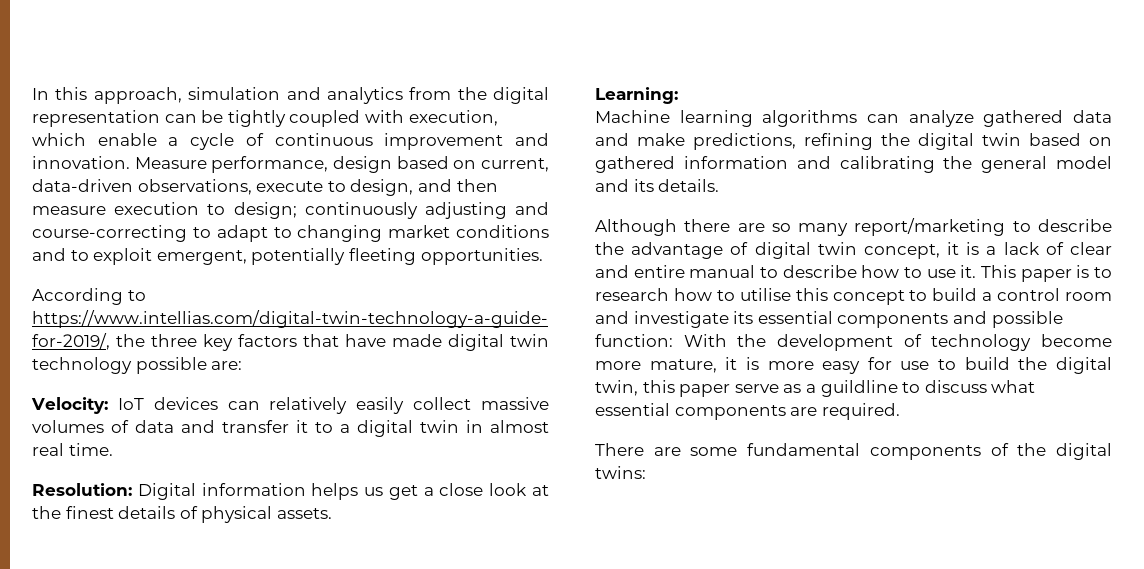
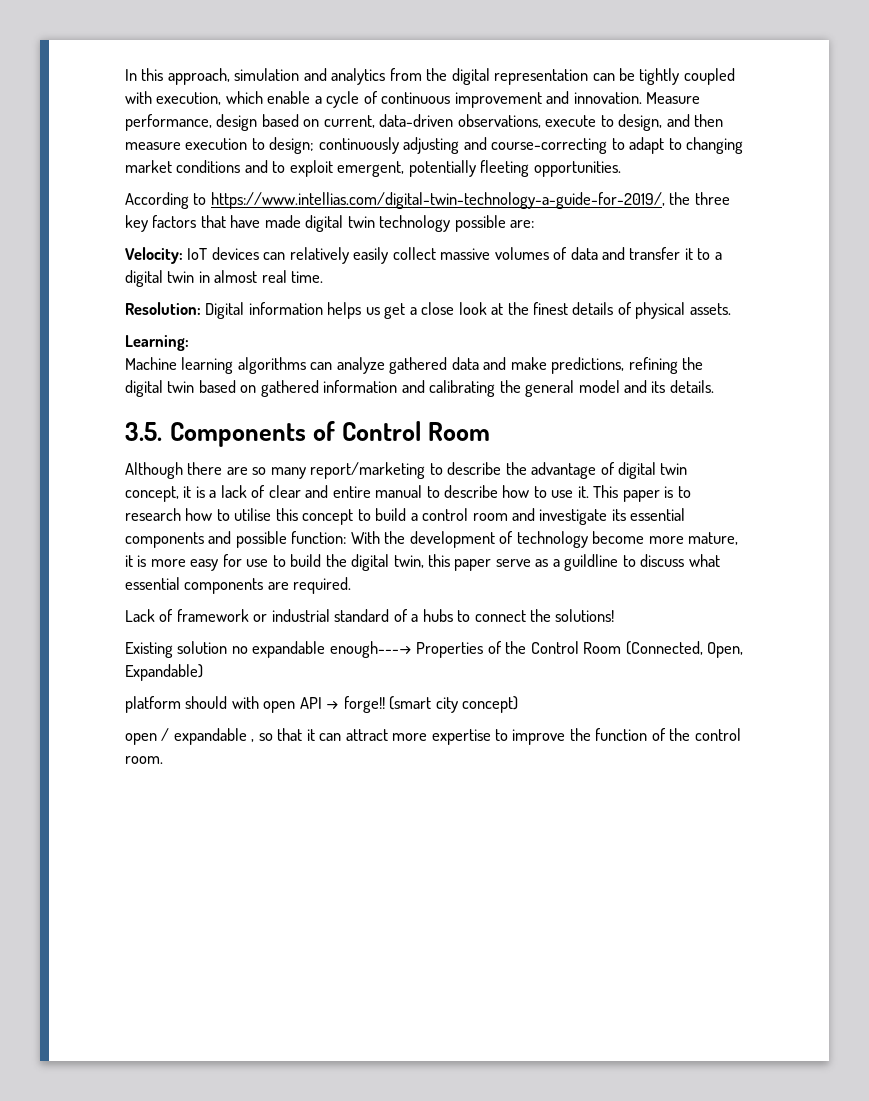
(720, 185) none -> [125,421,491,447] // 3.5. Components of Control Room
[595,443,1112,460] [595,466,646,479] There are some fundamental components of the digital twins: -> [125,609,615,622] [125,641,744,658] [125,664,203,681] [125,696,519,713] [125,728,741,745] [125,756,163,764] Lack of framework or industrial standard of a hubs to connect the solutions! // Existing solution no expandable enough---→ Properties of the Control Room (Connected, Open, Expandable) // platform should with open API → forge!! (smart city concept) // open / expandable , so that it can attract more expertise to improve the function of the control room.

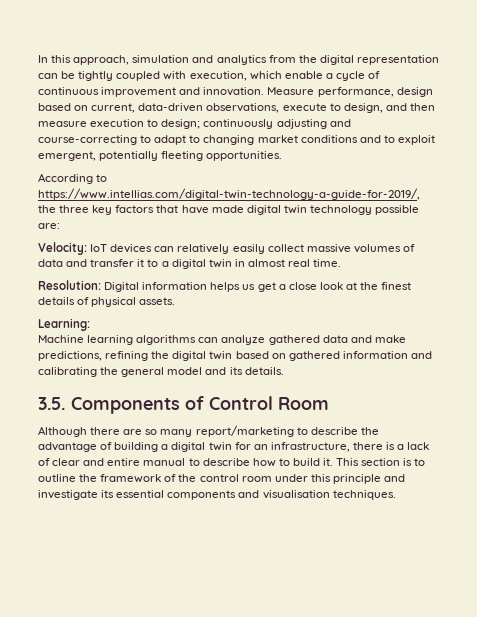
[618,462,688,479] [125,486,192,502] digital twin concept, it -> [114,442,383,452] building a digital twin for an infrastructure, there
[551,490,574,498] use -> [292,458,320,466] build
[622,490,660,502] paper -> [361,458,401,466] section
[125,508,508,525] research how to utilise this concept to build a control room -> [38,474,381,484] outline the framework of the control room under this principle
[235,531,739,548] [125,554,720,571] [125,577,352,594] [125,609,615,622] [125,641,744,658] [125,664,203,681] [125,696,519,713] [125,728,741,745] [125,756,163,764] possible function: With the development of technology become more mature, it is more easy for use to build the digital twin, this paper serve as a guildline to discuss what essential components are required. // Lack of framework or industrial standard of a hubs to connect the solutions! // Existing solution no expandable enough---→ Properties of the Control Room (Connected, Open, Expandable) // platform should with open API → forge!! (smart city concept) // open / expandable , so that it can attract more expertise to improve the function of the control room. -> [262,490,396,500] visualisation techniques.

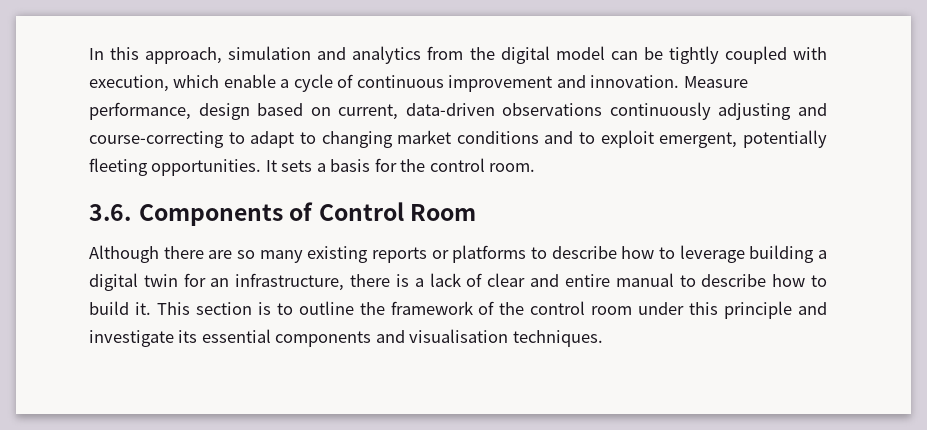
[356,55,439,65] representation -> [555,46,605,60] model
[206,103,435,113] [38,119,201,129] observations, execute to design, and then measure execution to design; -> [502,103,603,116] observations
[38,173,108,184] [38,188,420,200] [38,205,420,215] [38,223,60,229] [38,242,415,255] [38,259,342,269] [38,280,412,292] [38,297,176,307] [38,318,90,331] [38,335,406,345] [38,351,432,361] [38,367,284,377] [38,397,65,410] // According to https://www.intellias.com/digital-twin-technology-a-guide-for-2019/, the three key factors that have made digital twin technology possible are: // Velocity: IoT devices can relatively easily collect massive volumes of data and transfer it to a digital twin in almost real time. // Resolution: Digital information helps us get a close look at the finest details of physical assets. // Learning: // Machine learning algorithms can analyze gathered data and make predictions, refining the digital twin based on gathered information and calibrating the general model and its details. // 3.5. -> [265,158,536,172] [89,204,131,221] It sets a basis for the control room. // 3.6.
[195,425,379,437] [38,442,113,452] report/marketing to describe the advantage of -> [307,245,745,263] existing reports or platforms to describe how to leverage

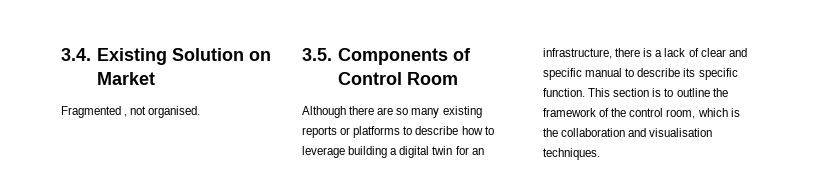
[89,46,827,64] [89,74,748,92] [89,102,827,120] [89,130,827,148] [89,158,536,176] [89,204,131,221] In this approach, simulation and analytics from the digital model can be tightly coupled with execution, which enable a cycle of continuous improvement and innovation. Measure performance, design based on current, data-driven observations continuously adjusting and course-correcting to adapt to changing market conditions and to exploit emergent, potentially fleeting opportunities. It sets a basis for the control room. // 3.6. -> [61,48,271,65] [96,72,155,85] [61,106,201,118] [302,48,332,61] 3.4. Existing Solution on Market // Fragmented , not organised. // 3.5.
[564,274,610,287] entire -> [543,68,582,80] specific
[772,274,828,287] [89,301,151,315] how to build it. -> [683,68,738,80] [543,88,585,97] its specific function.
[591,301,827,319] [89,329,372,347] room under this principle and investigate its essential components -> [666,108,740,119] [543,128,626,137] room, which is the collaboration

